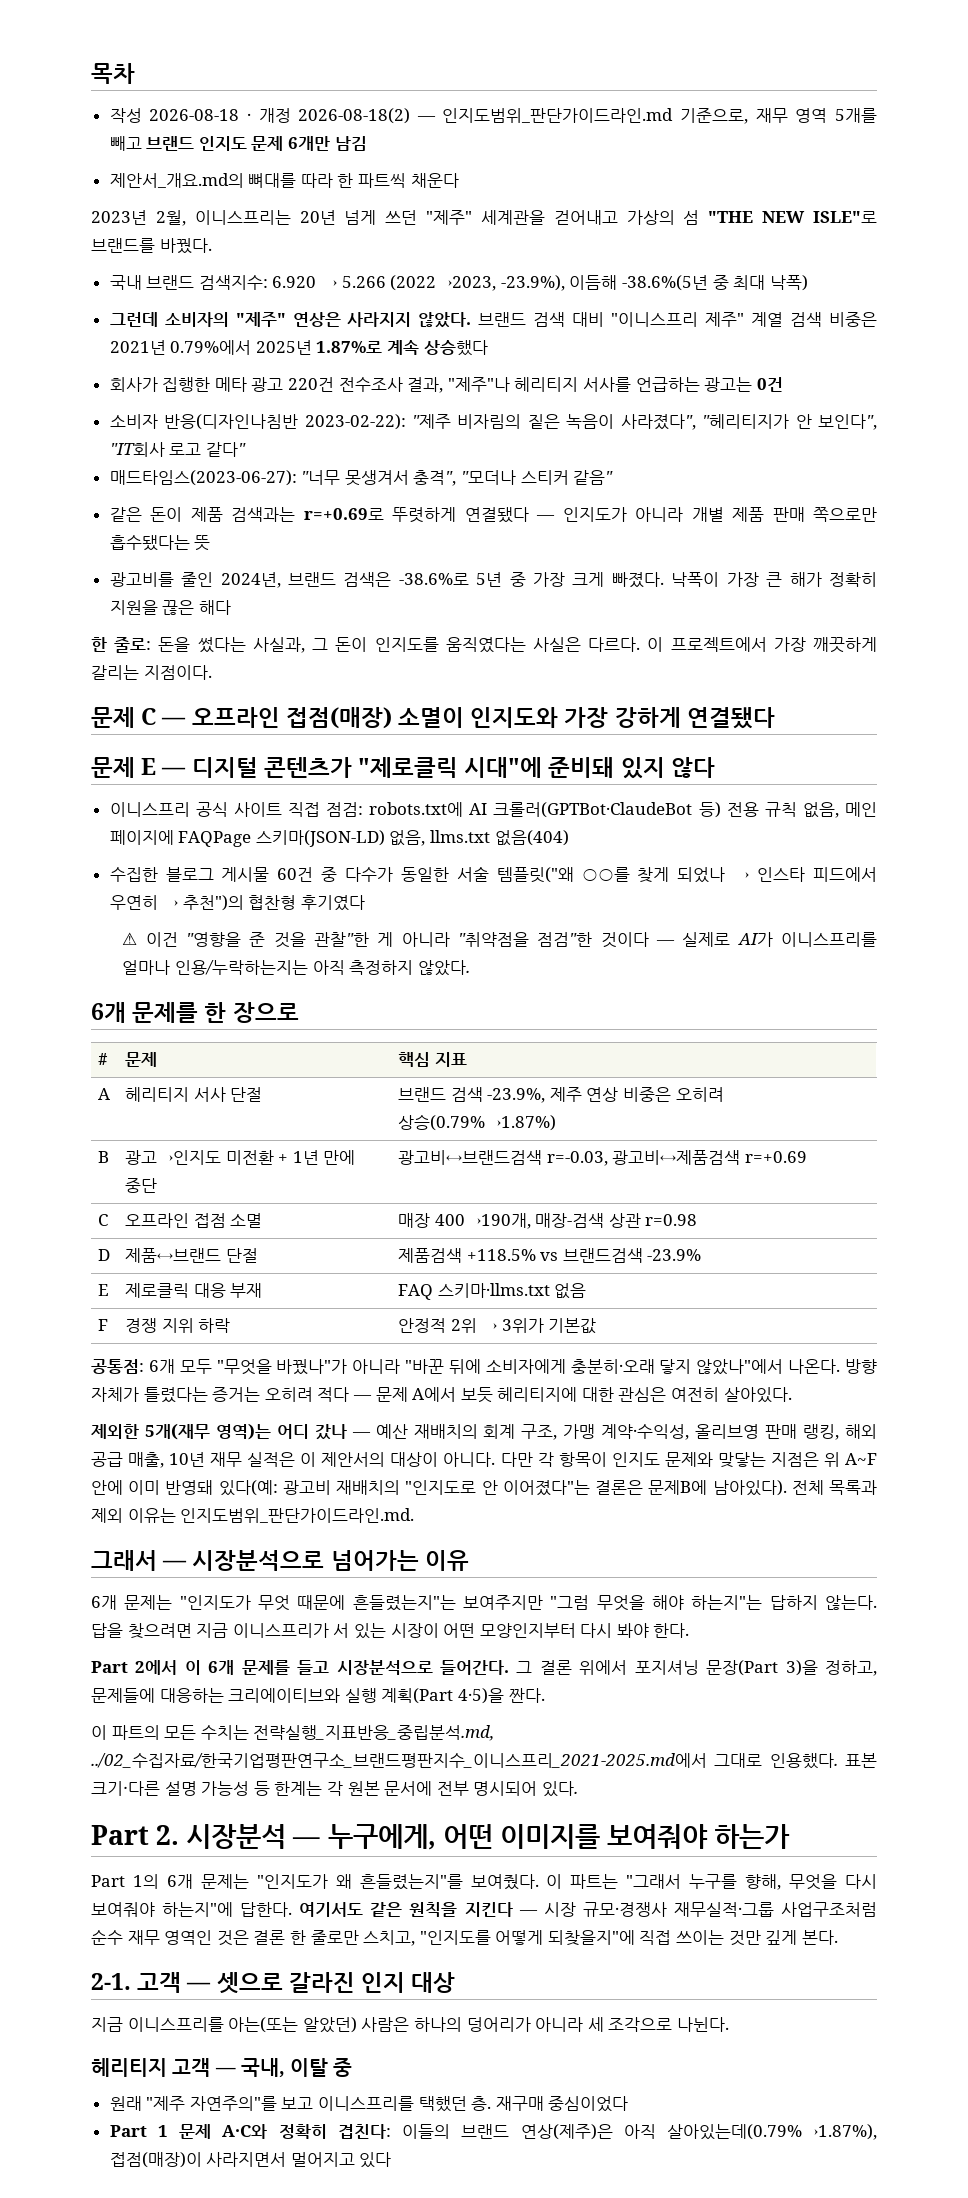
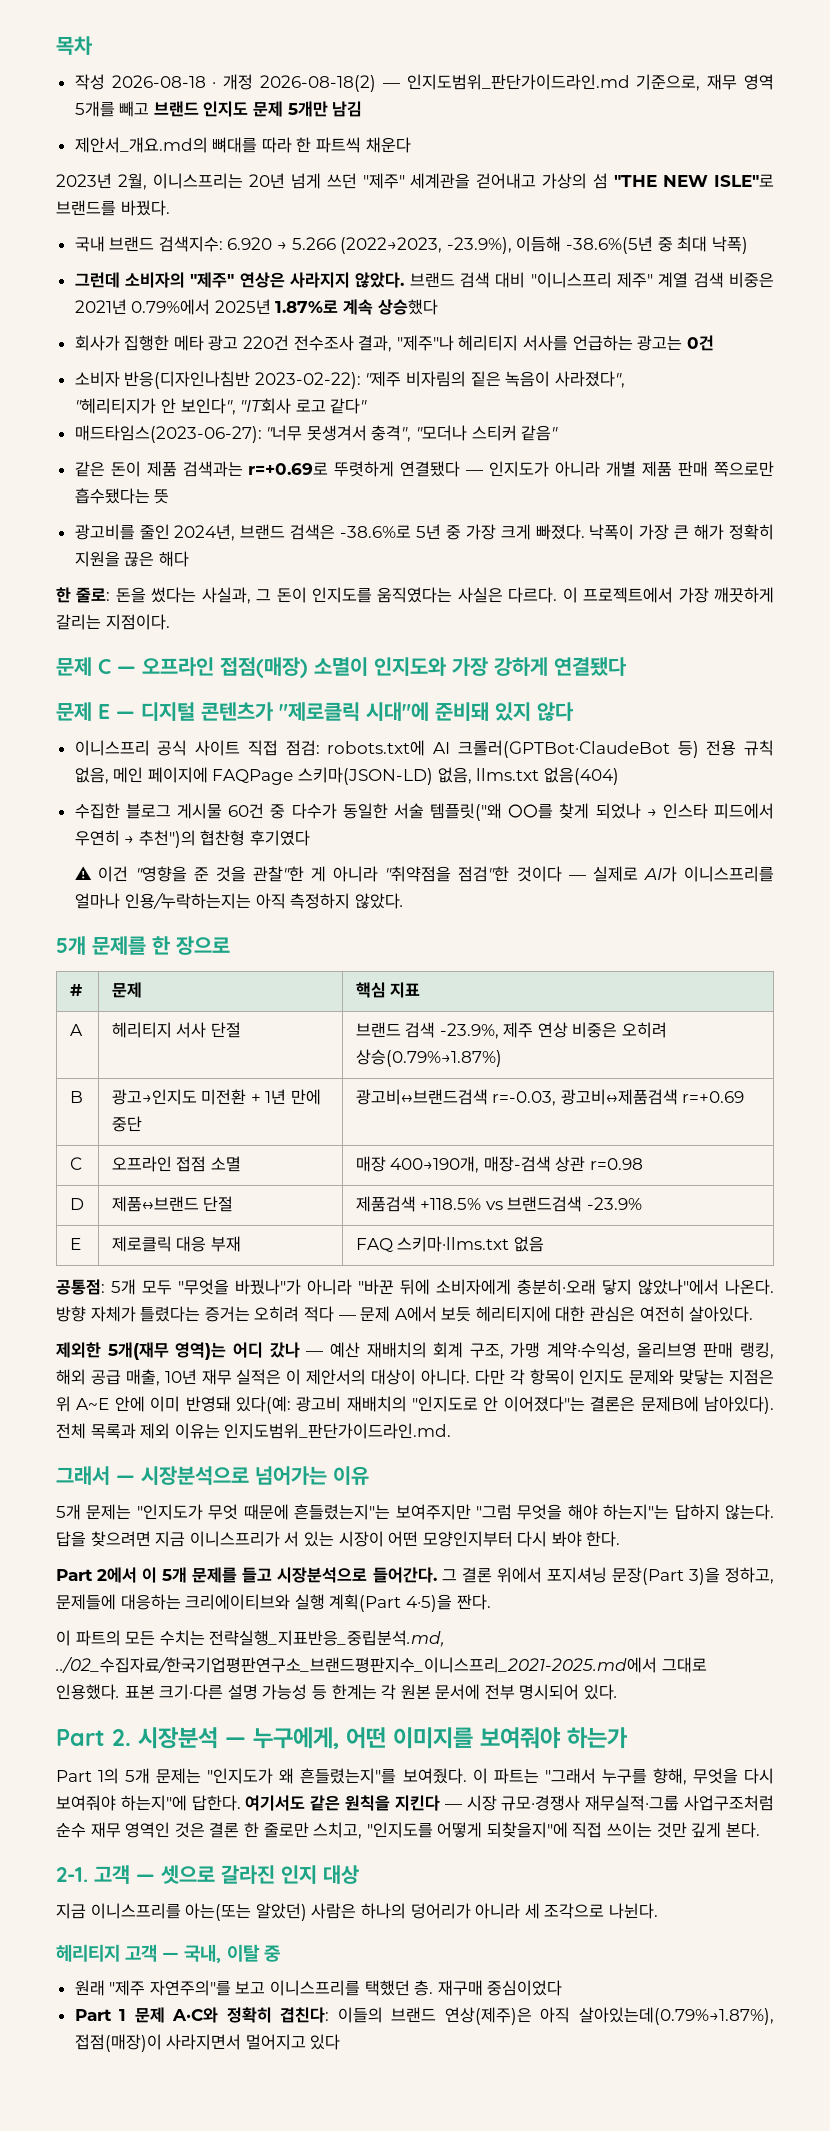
[288,136,331,151] 6개만 -> [287,101,328,117] 5개만
(696, 422) none -> (625, 379) //
[91,1002,126,1023] 6개 -> [56,936,86,955] 5개
[98,1319,109,1331] [125,1318,231,1333] [398,1318,597,1334] // F | 경쟁 지위 하락 | 안정적 2위 → 3위가 기본값 -> (544, 1244) none
[148,1359,175,1374] 6개 -> [111,1279,136,1295] 5개
[844,1453,877,1465] A~F -> [76,1398,110,1410] A~E
[91,1595,117,1610] 6개 -> [56,1504,81,1520] 5개
[208,1660,235,1675] 6개 -> [162,1567,188,1583] 5개
[166,1874,193,1889] 6개 -> [125,1768,151,1784] 5개

